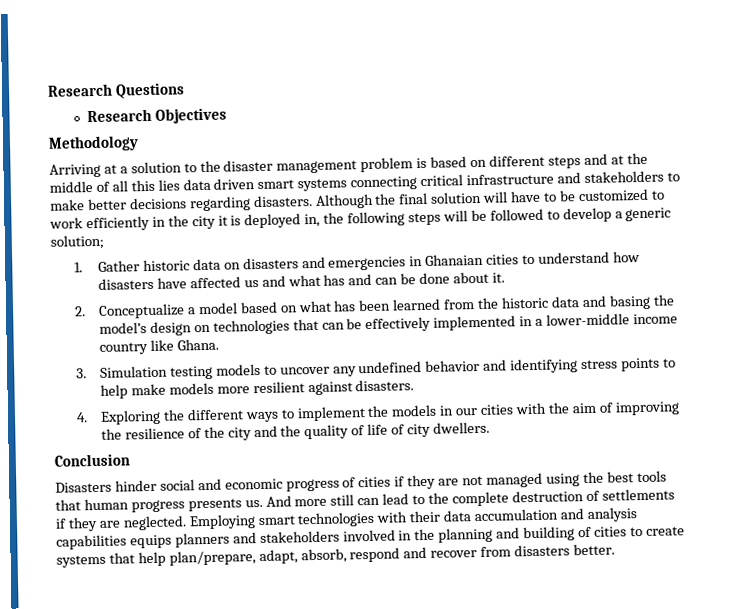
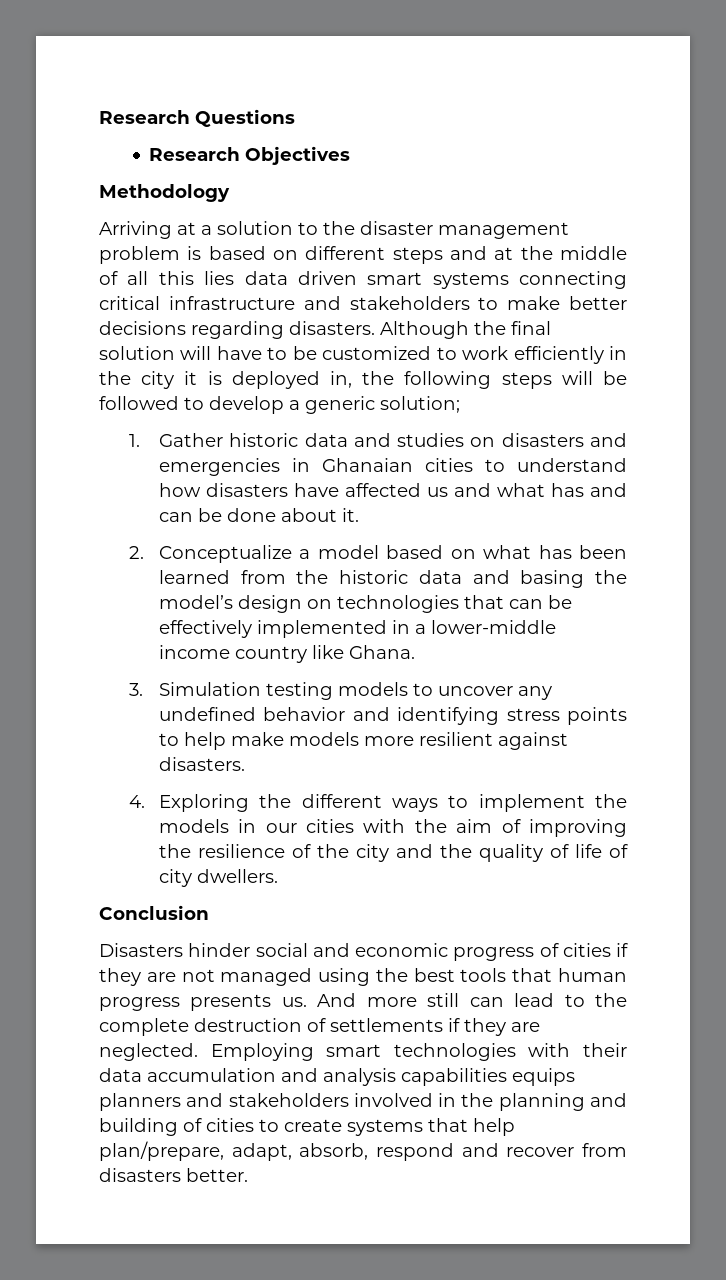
(221, 264) none -> [353,433,465,447] and studies

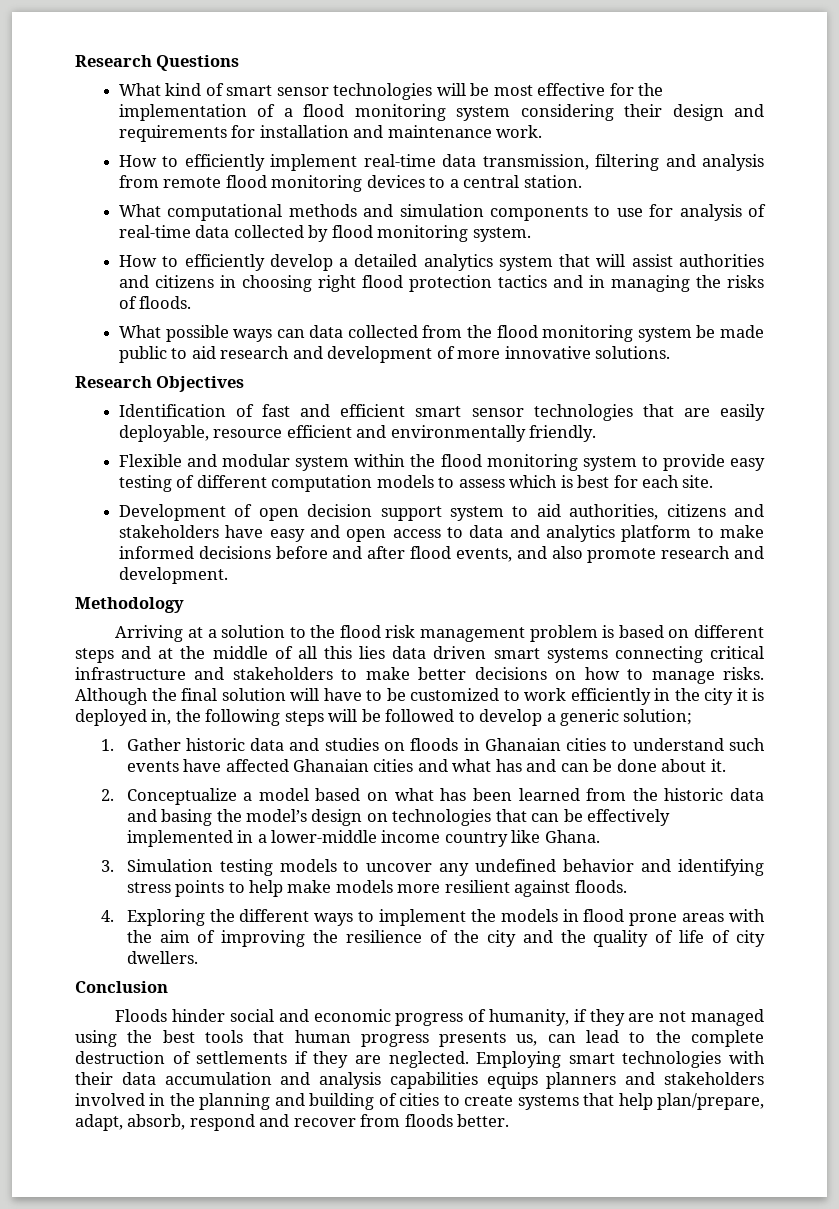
[149,146,351,165] Research Objectives -> [118,83,663,100] [118,104,764,121] [118,125,543,142] [118,154,764,171] [118,175,582,192] [118,204,766,221] [118,225,531,242] [118,254,764,271] [118,275,765,292] [118,296,192,309] [118,325,764,342] [118,346,671,363] [75,376,245,392] [118,404,765,421] [118,425,597,442] [118,454,765,471] [118,475,714,492] [118,504,764,521] [118,525,764,542] [118,546,765,563] [118,567,228,584] What kind of smart sensor technologies will be most effective for the implementation of a flood monitoring system considering their design and requirements for installation and maintenance work. // How to efficiently implement real-time data transmission, filtering and analysis from remote flood monitoring devices to a central station. // What computational methods and simulation components to use for analysis of real-time data collected by flood monitoring system. // How to efficiently develop a detailed analytics system that will assist authorities and citizens in choosing right flood protection tactics and in managing the risks of floods. // What possible ways can data collected from the flood monitoring system be made public to aid research and development of more innovative solutions. // Research Objectives // Identification of fast and efficient smart sensor technologies that are easily deployable, resource efficient and environmentally friendly. // Flexible and modular system within the flood monitoring system to provide easy testing of different computation models to assess which is best for each site. // Development of open decision support system to aid authorities, citizens and stakeholders have easy and open access to data and analytics platform to make informed decisions before and after flood events, and also promote research and development.
[360,221,433,235] disaster -> [339,625,416,638] flood risk
[191,321,375,339] regarding disasters. -> [555,667,764,684] on how to manage risks.
[501,433,627,447] [158,458,280,476] disasters and emergencies -> [410,738,459,751] floods
[158,483,448,497] how disasters have affected us -> [729,738,766,751] [126,759,414,772] such events have affected Ghanaian cities
[158,757,245,771] disasters. -> [574,880,627,893] floods.
[265,819,355,833] our cities -> [583,909,725,926] flood prone areas
[99,943,183,957] Disasters -> [115,1009,168,1022] Floods
[562,943,611,957] cities -> [488,1009,569,1026] humanity,
[281,993,460,1007] us. And more still -> [516,1034,538,1046] us,
[99,1168,181,1182] disasters -> [404,1114,453,1127] floods

